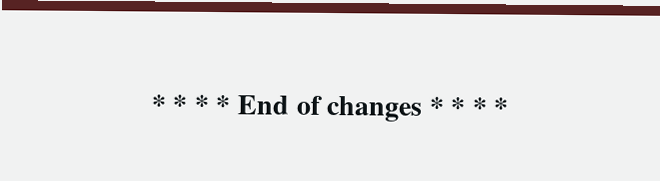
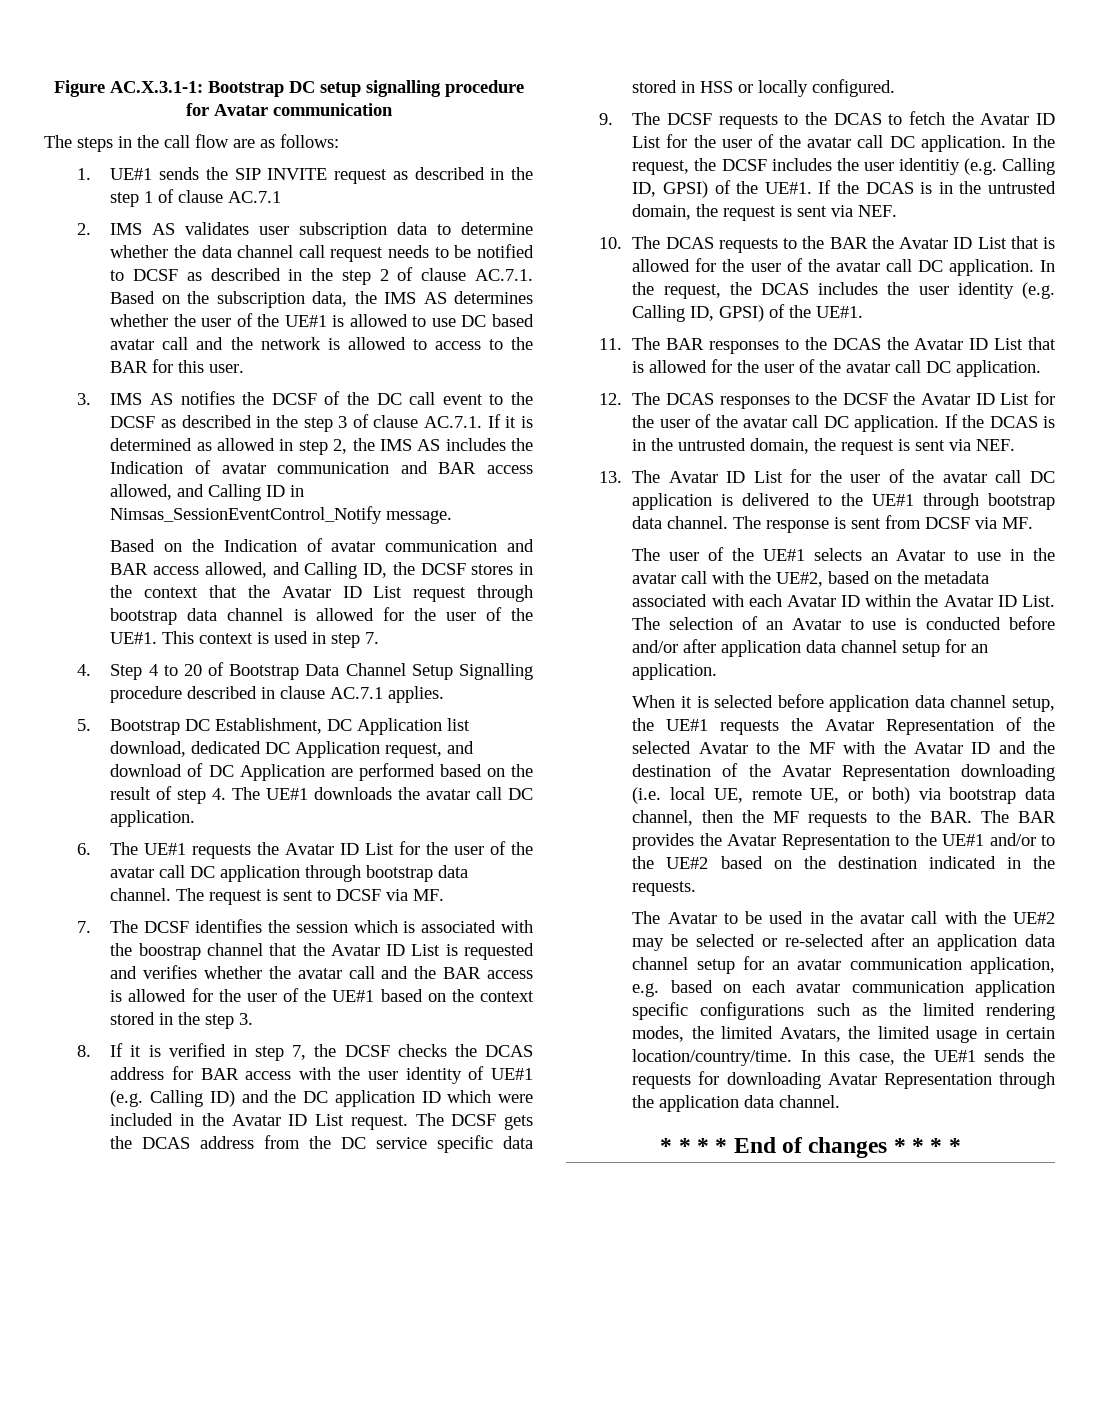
(150, 104) none -> [53,80,524,97] [185,103,393,116] [44,134,339,152] [77,167,533,184] [110,189,282,207] [77,222,533,239] [110,244,534,262] [110,267,533,285] [110,291,534,308] [110,313,534,327] [110,337,533,350] [110,359,245,373] [77,391,533,405] [110,414,533,432] [110,438,534,455] [110,460,533,474] [110,484,305,501] [110,506,453,524] [110,538,534,552] [110,562,533,579] [110,585,534,602] [110,607,534,625] [110,631,380,648] [77,662,533,680] [110,686,445,703] [77,718,471,735] [110,741,475,758] [110,763,534,781] [110,786,533,804] [110,810,196,827] [77,841,533,859] [110,865,469,882] [110,888,445,905] [77,919,534,933] [110,943,535,960] [110,965,533,979] [110,988,535,1002] [110,1012,254,1029] [77,1043,534,1061] [110,1066,533,1084] [110,1090,533,1107] [110,1113,533,1130] [110,1135,534,1153] [632,79,896,97] [599,111,1055,129] [632,134,1055,152] [632,158,1055,175] [632,180,1056,198] [632,204,898,221] [599,236,1055,253] [632,258,1055,276] [632,282,1055,299] [632,304,864,322] [599,337,1056,354] [632,359,1042,377] [599,391,1055,409] [632,414,1055,432] [632,438,1016,455] [599,469,1055,483] [632,493,1055,510] [632,515,1034,533] [632,547,1055,561] [632,571,990,587] [632,594,1055,607] [632,616,1055,630] [632,639,989,657] [632,663,718,680] [632,694,1055,712] [632,717,1055,735] [632,741,1055,754] [632,763,1055,781] [632,787,1055,804] [632,810,1056,827] [632,833,1055,850] [632,856,1055,869] [632,881,697,896] [632,911,1055,924] [632,933,1055,951] [632,956,1055,974] [632,980,1055,997] [632,1002,1055,1020] [632,1026,1055,1043] [632,1049,1055,1066] [632,1071,1055,1089] [632,1095,841,1112] Figure AC.X.3.1-1: Bootstrap DC setup signalling procedure for Avatar communication // The steps in the call flow are as follows: // 1. UE#1 sends the SIP INVITE request as described in the step 1 of clause AC.7.1 // 2. IMS AS validates user subscription data to determine whether the data channel call request needs to be notified to DCSF as described in the step 2 of clause AC.7.1. Based on the subscription data, the IMS AS determines whether the user of the UE#1 is allowed to use DC based avatar call and the network is allowed to access to the BAR for this user. // 3. IMS AS notifies the DCSF of the DC call event to the DCSF as described in the step 3 of clause AC.7.1. If it is determined as allowed in step 2, the IMS AS includes the Indication of avatar communication and BAR access allowed, and Calling ID in Nimsas_SessionEventControl_Notify message. // Based on the Indication of avatar communication and BAR access allowed, and Calling ID, the DCSF stores in the context that the Avatar ID List request through bootstrap data channel is allowed for the user of the UE#1. This context is used in step 7. // 4. Step 4 to 20 of Bootstrap Data Channel Setup Signalling procedure described in clause AC.7.1 applies. // 5. Bootstrap DC Establishment, DC Application list download, dedicated DC Application request, and download of DC Application are performed based on the result of step 4. The UE#1 downloads the avatar call DC application. // 6. The UE#1 requests the Avatar ID List for the user of the avatar call DC application through bootstrap data channel. The request is sent to DCSF via MF. // 7. The DCSF identifies the session which is associated with the boostrap channel that the Avatar ID List is requested and verifies whether the avatar call and the BAR access is allowed for the user of the UE#1 based on the context stored in the step 3. // 8. If it is verified in step 7, the DCSF checks the DCAS address for BAR access with the user identity of UE#1 (e.g. Calling ID) and the DC application ID which were included in the Avatar ID List request. The DCSF gets the DCAS address from the DC service specific data stored in HSS or locally configured. // 9. The DCSF requests to the DCAS to fetch the Avatar ID List for the user of the avatar call DC application. In the request, the DCSF includes the user identitiy (e.g. Calling ID, GPSI) of the UE#1. If the DCAS is in the untrusted domain, the request is sent via NEF. // 10. The DCAS requests to the BAR the Avatar ID List that is allowed for the user of the avatar call DC application. In the request, the DCAS includes the user identity (e.g. Calling ID, GPSI) of the UE#1. // 11. The BAR responses to the DCAS the Avatar ID List that is allowed for the user of the avatar call DC application. // 12. The DCAS responses to the DCSF the Avatar ID List for the user of the avatar call DC application. If the DCAS is in the untrusted domain, the request is sent via NEF. // 13. The Avatar ID List for the user of the avatar call DC application is delivered to the UE#1 through bootstrap data channel. The response is sent from DCSF via MF. // The user of the UE#1 selects an Avatar to use in the avatar call with the UE#2, based on the metadata associated with each Avatar ID within the Avatar ID List. The selection of an Avatar to use is conducted before and/or after application data channel setup for an application. // When it is selected before application data channel setup, the UE#1 requests the Avatar Representation of the selected Avatar to the MF with the Avatar ID and the destination of the Avatar Representation downloading (i.e. local UE, remote UE, or both) via bootstrap data channel, then the MF requests to the BAR. The BAR provides the Avatar Representation to the UE#1 and/or to the UE#2 based on the destination indicated in the requests. // The Avatar to be used in the avatar call with the UE#2 may be selected or re-selected after an application data channel setup for an avatar communication application, e.g. based on each avatar communication application specific configurations such as the limited rendering modes, the limited Avatars, the limited usage in certain location/country/time. In this case, the UE#1 sends the requests for downloading Avatar Representation through the application data channel. //

